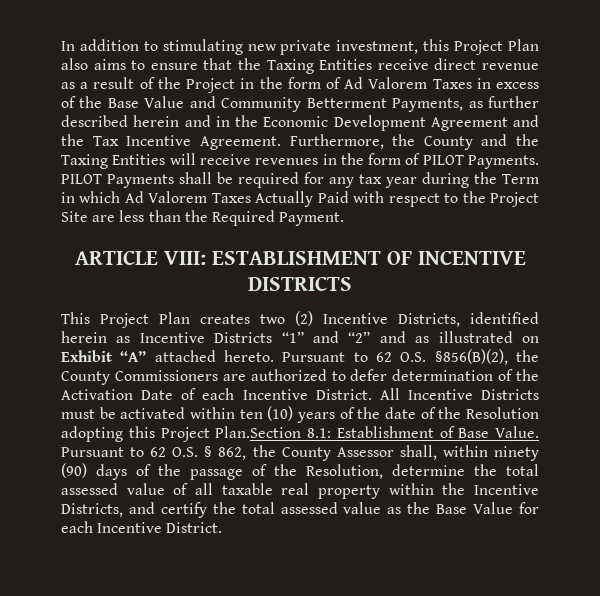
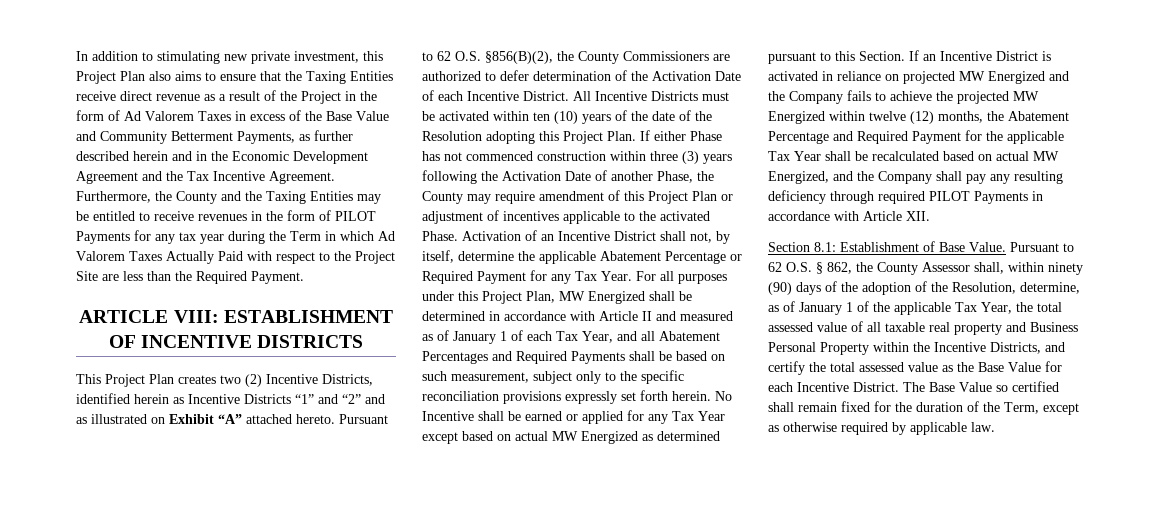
[169,153,196,165] will -> [357,194,381,204] [76,211,150,221] may be entitled to
[468,155,540,169] [61,172,299,188] Payments. PILOT Payments shall be required -> [76,231,130,244] Payments
[215,426,302,438] Plan.Section -> [607,130,722,141] [422,151,732,164] [422,170,714,184] [422,190,733,204] [422,210,710,224] [422,230,730,244] [422,250,742,264] [422,270,727,284] [422,291,692,304] [422,311,733,321] [422,330,720,344] [422,351,725,364] [422,370,684,384] [422,390,732,404] [422,410,725,424] [422,431,720,444] [768,50,1051,64] [768,71,1069,84] [768,90,1039,104] [768,111,1069,124] [768,130,1064,144] [768,151,1059,161] [768,171,1063,184] [768,190,1043,204] [768,211,930,221] [768,242,810,252] Plan. If either Phase has not commenced construction within three (3) years following the Activation Date of another Phase, the County may require amendment of this Project Plan or adjustment of incentives applicable to the activated Phase. Activation of an Incentive District shall not, by itself, determine the applicable Abatement Percentage or Required Payment for any Tax Year. For all purposes under this Project Plan, MW Energized shall be determined in accordance with Article II and measured as of January 1 of each Tax Year, and all Abatement Percentages and Required Payments shall be based on such measurement, subject only to the specific reconciliation provisions expressly set forth herein. No Incentive shall be earned or applied for any Tax Year except based on actual MW Energized as determined pursuant to this Section. If an Incentive District is activated in reliance on projected MW Energized and the Company fails to achieve the projected MW Energized within twelve (12) months, the Abatement Percentage and Required Payment for the applicable Tax Year shall be recalculated based on actual MW Energized, and the Company shall pay any resulting deficiency through required PILOT Payments in accordance with Article XII. // Section
[190,469,243,480] passage -> [862,282,911,295] adoption
[392,464,465,476] determine -> [1020,282,1080,294] [768,301,1012,315] determine, as of January 1 of the applicable Tax Year,
(380, 492) none -> [1006,322,1078,332] [768,342,869,355] and Business Personal Property
(223, 527) none -> [903,381,1059,392] [768,401,1079,415] [768,422,995,435] The Base Value so certified shall remain fixed for the duration of the Term, except as otherwise required by applicable law.

